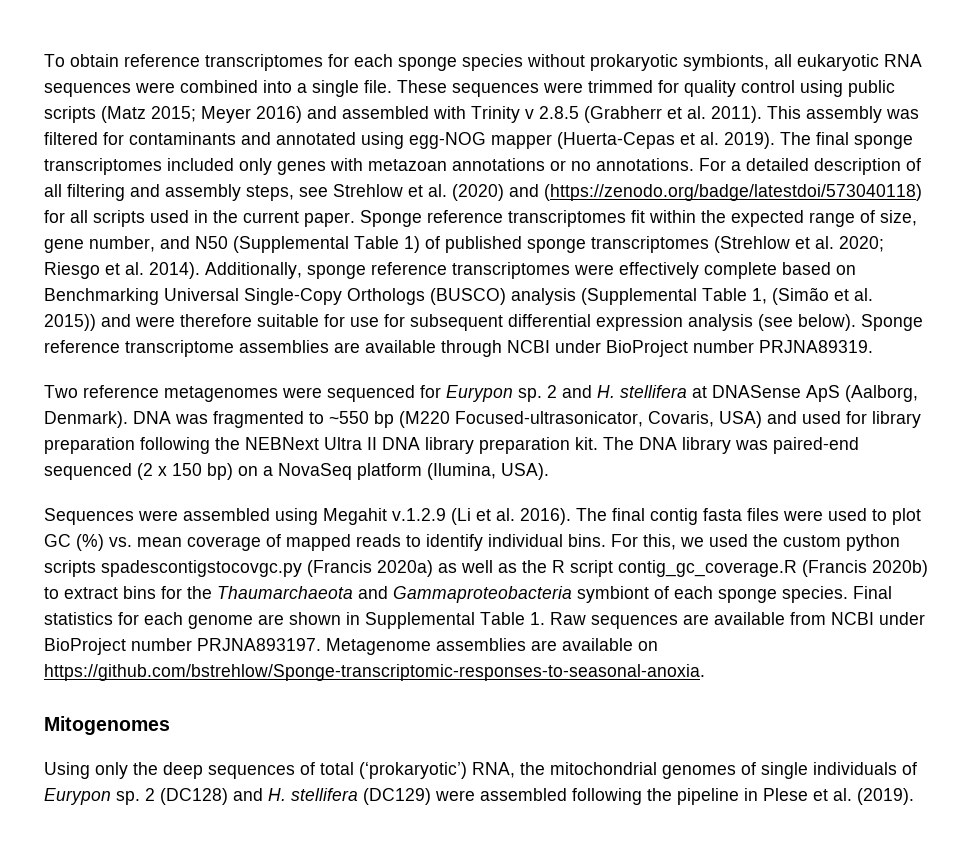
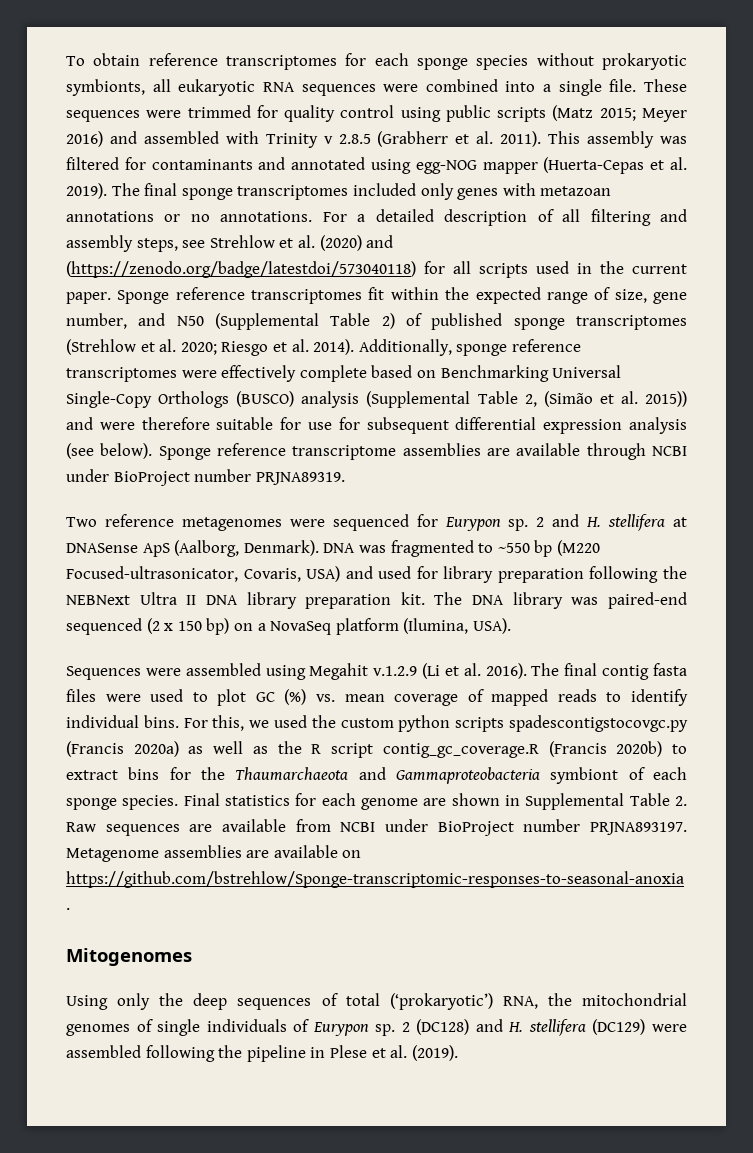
[404,236,420,253] 1) -> [381,313,395,329] 2)
[752,288,767,304] 1, -> [524,394,537,407] 2,
[530,612,545,625] 1. -> [675,796,687,806] 2.

